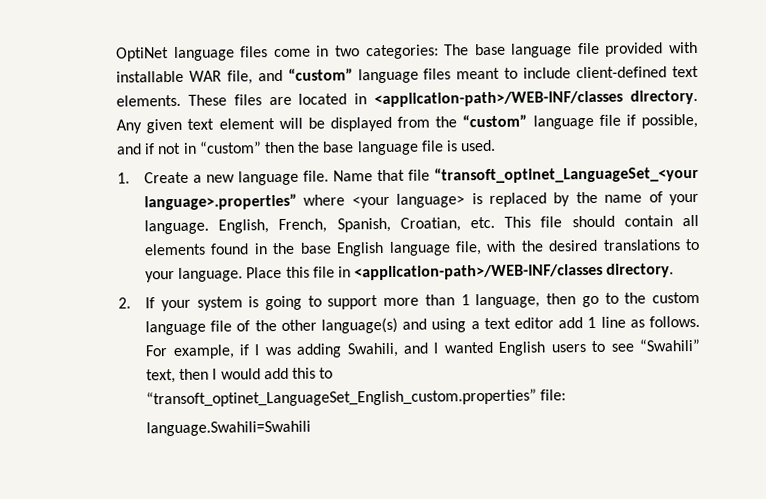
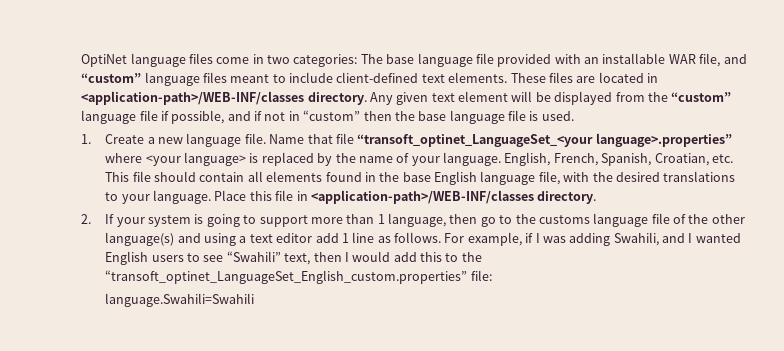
(699, 47) none -> [584,57,600,64] an
[652,291,701,304] custom -> [538,215,590,224] customs
(334, 373) none -> [461,252,482,262] the

